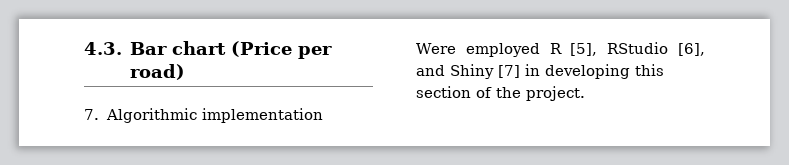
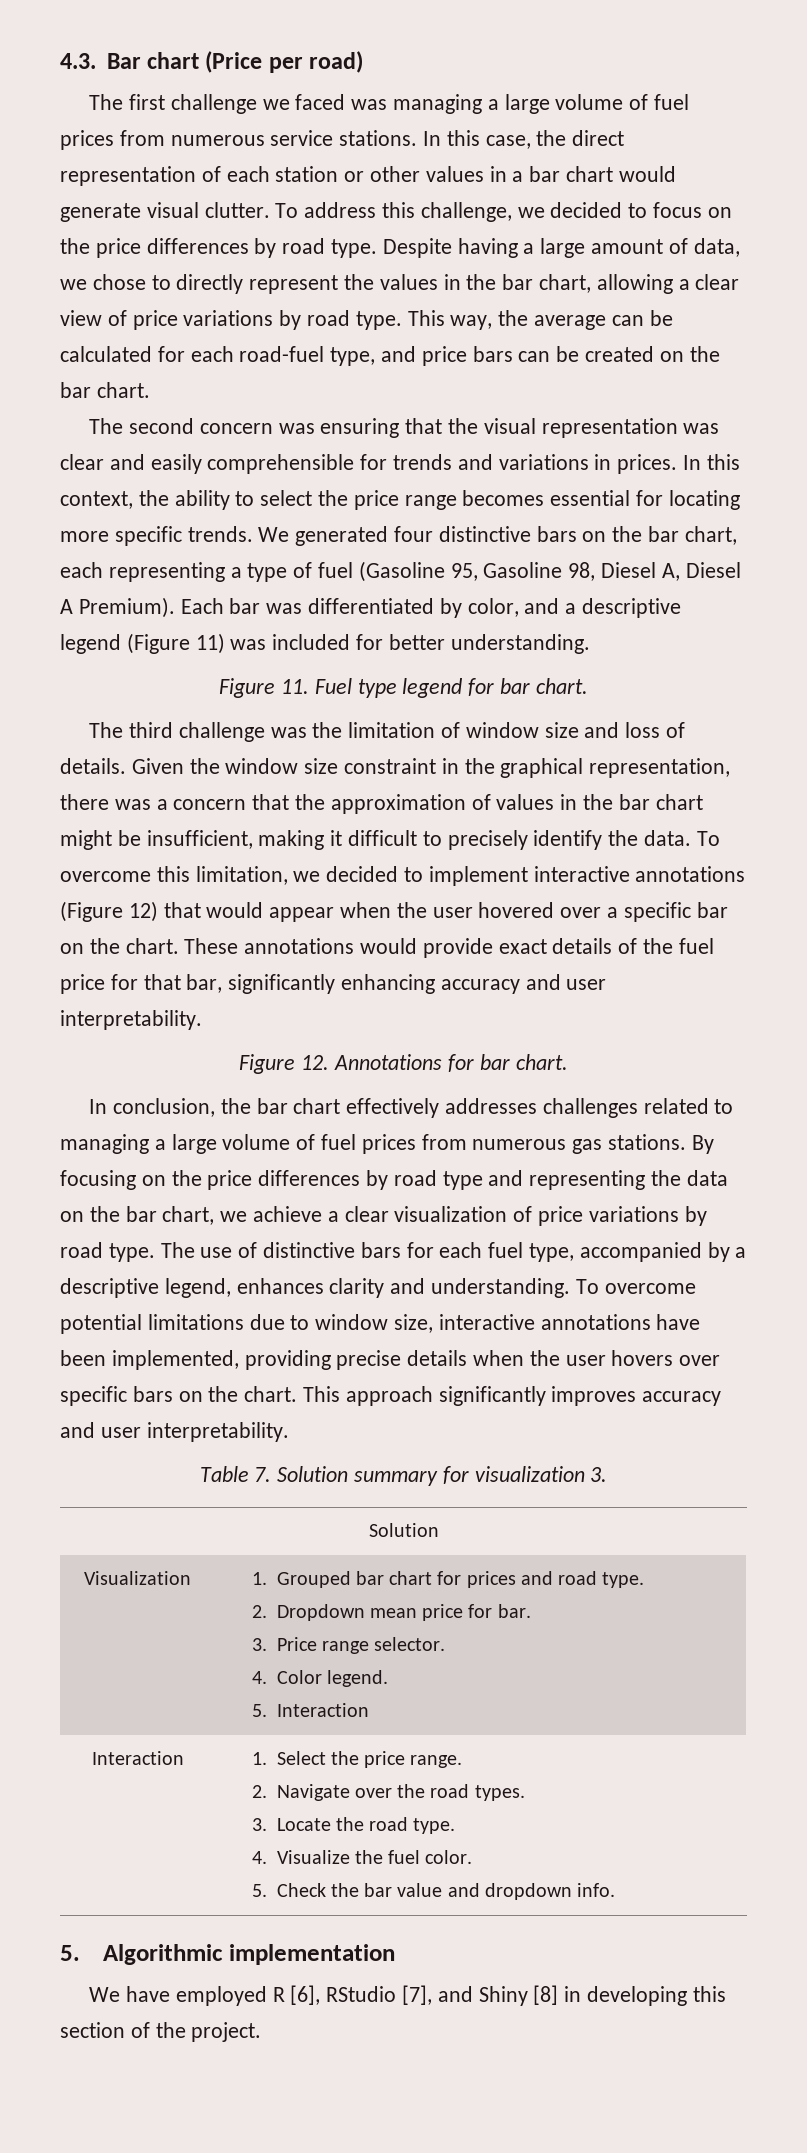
[84,108,323,123] [416,42,705,57] 7. Algorithmic implementation // Were employed R [5], RStudio [6], -> [89,94,689,114] [60,130,625,150] [60,166,676,186] [60,202,732,222] [60,238,740,258] [60,274,740,294] [60,310,673,330] [60,346,720,366] [60,382,150,398] [89,418,720,438] [60,454,740,474] [60,490,740,510] [60,526,737,546] [60,561,741,582] [60,597,682,618] [60,633,590,654] [219,678,588,698] [89,722,685,742] [60,758,731,778] [60,794,703,814] [60,830,720,850] [60,866,746,886] [60,901,728,922] [60,938,714,958] [60,974,607,994] [60,1010,202,1030] [239,1054,568,1074] [89,1098,734,1118] [60,1134,714,1154] [60,1170,728,1190] [60,1206,707,1226] [60,1242,747,1262] [60,1278,696,1298] [60,1314,701,1334] [60,1350,721,1370] [60,1386,722,1406] [60,1422,289,1442] [199,1466,608,1486] [368,1523,439,1537] [84,1571,191,1585] [251,1571,645,1588] [251,1604,531,1621] [251,1637,446,1654] [251,1670,388,1687] [251,1703,369,1717] [91,1751,184,1765] [251,1751,463,1768] [251,1784,525,1801] [251,1817,456,1834] [251,1850,473,1864] [251,1883,616,1900] [60,1944,395,1965] [89,1985,432,2006] The first challenge we faced was managing a large volume of fuel prices from numerous service stations. In this case, the direct representation of each station or other values in a bar chart would generate visual clutter. To address this challenge, we decided to focus on the price differences by road type. Despite having a large amount of data, we chose to directly represent the values in the bar chart, allowing a clear view of price variations by road type. This way, the average can be calculated for each road-fuel type, and price bars can be created on the bar chart. // The second concern was ensuring that the visual representation was clear and easily comprehensible for trends and variations in prices. In this context, the ability to select the price range becomes essential for locating more specific trends. We generated four distinctive bars on the bar chart, each representing a type of fuel (Gasoline 95, Gasoline 98, Diesel A, Diesel A Premium). Each bar was differentiated by color, and a descriptive legend (Figure 11) was included for better understanding. // Figure 11. Fuel type legend for bar chart. // The third challenge was the limitation of window size and loss of details. Given the window size constraint in the graphical representation, there was a concern that the approximation of values in the bar chart might be insufficient, making it difficult to precisely identify the data. To overcome this limitation, we decided to implement interactive annotations (Figure 12) that would appear when the user hovered over a specific bar on the chart. These annotations would provide exact details of the fuel price for that bar, significantly enhancing accuracy and user interpretability. // Figure 12. Annotations for bar chart. // In conclusion, the bar chart effectively addresses challenges related to managing a large volume of fuel prices from numerous gas stations. By focusing on the price differences by road type and representing the data on the bar chart, we achieve a clear visualization of price variations by road type. The use of distinctive bars for each fuel type, accompanied by a descriptive legend, enhances clarity and understanding. To overcome potential limitations due to window size, interactive annotations have been implemented, providing precise details when the user hovers over specific bars on the chart. This approach significantly improves accuracy and user interpretability. // Table 7. Solution summary for visualization 3. // Solution // Visualization | 1. Grouped bar chart for prices and road type. // 2. Dropdown mean price for bar. // 3. Price range selector. // 4. Color legend. // 5. Interaction // Interaction | 1. Select the price range. // 2. Navigate over the road types. // 3. Locate the road type. // 4. Visualize the fuel color. // 5. Check the bar value and dropdown info. // 5. Algorithmic implementation // We have employed R [6], RStudio [7],
[498,65,520,78] [7] -> [533,1985,559,2005] [8]

